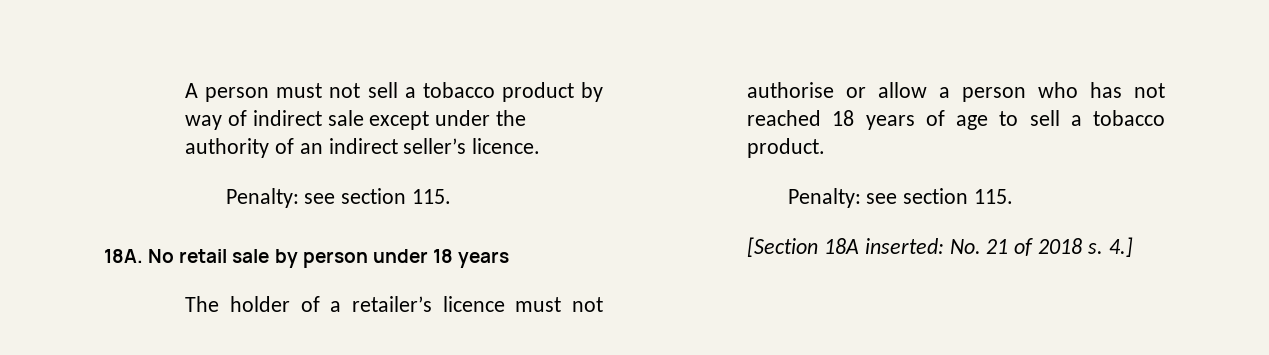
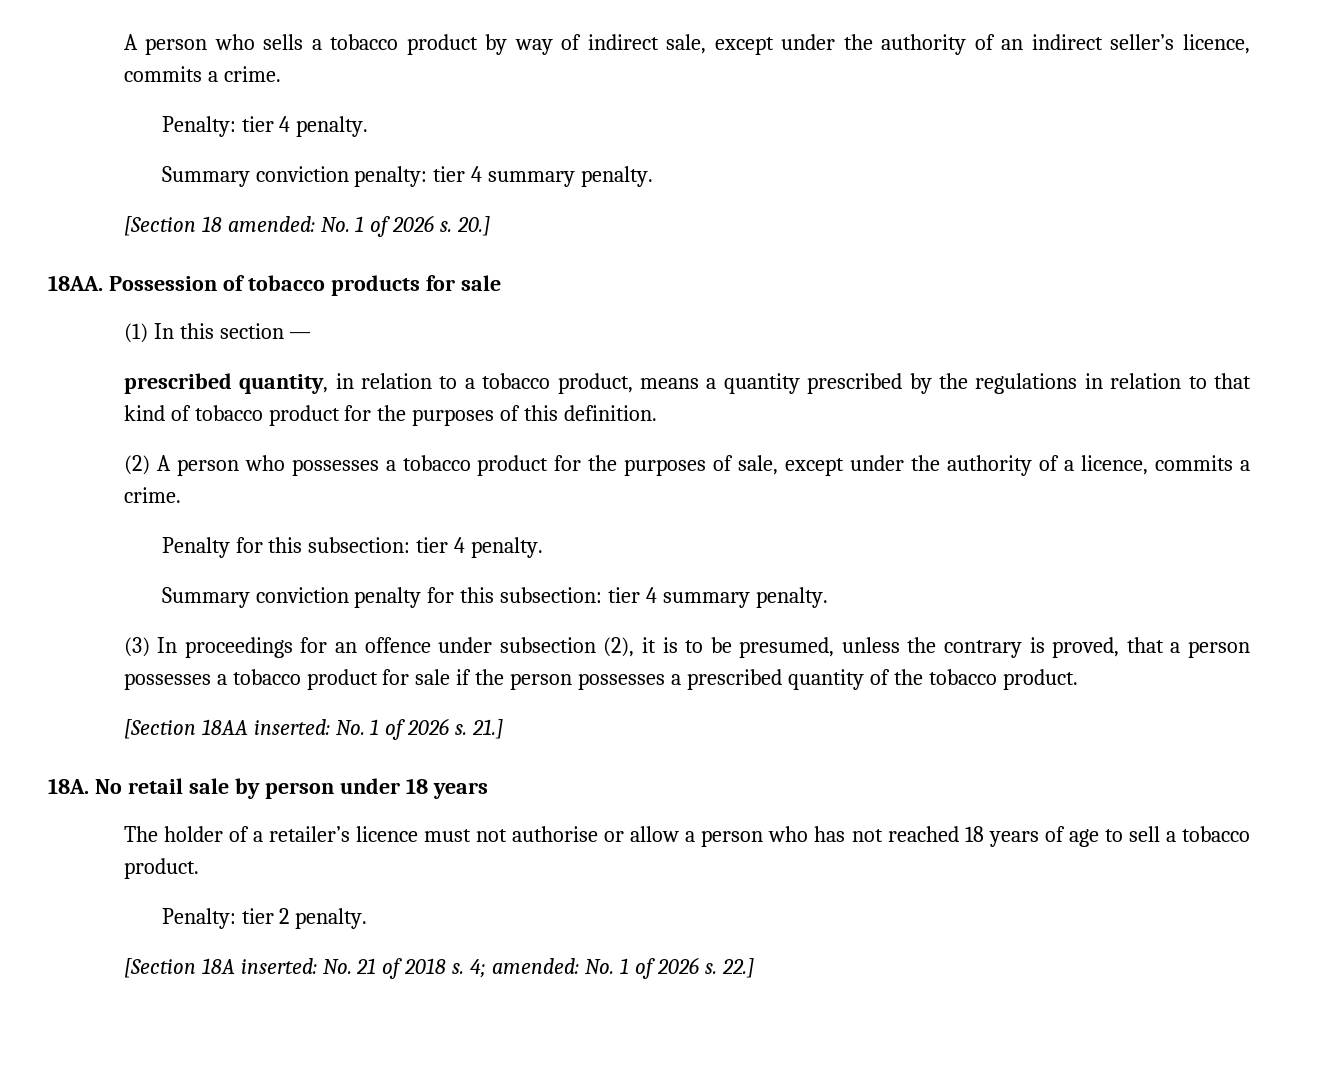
[185,82,398,102] A person must not sell -> [123,34,304,55] A person who sells
[327,110,364,126] sale -> [666,34,707,54] sale,
[472,138,541,154] [225,188,452,208] licence. // Penalty: see section 115. -> [1183,34,1250,54] [123,66,281,82] [161,116,369,137] [161,166,654,187] [123,215,491,237] [48,275,501,296] [123,323,312,343] [123,373,1251,394] [123,405,658,426] [123,455,1250,476] [123,487,181,503] [161,537,544,558] [161,587,829,608] [123,637,1251,658] [123,669,1078,690] [123,718,504,740] licence, commits a crime. // Penalty: tier 4 penalty. // Summary conviction penalty: tier 4 summary penalty. // [Section 18 amended: No. 1 of 2026 s. 20.] // 18AA. Possession of tobacco products for sale // (1) In this section — // prescribed quantity, in relation to a tobacco product, means a quantity prescribed by the regulations in relation to that kind of tobacco product for the purposes of this definition. // (2) A person who possesses a tobacco product for the purposes of sale, except under the authority of a licence, commits a crime. // Penalty for this subsection: tier 4 penalty. // Summary conviction penalty for this subsection: tier 4 summary penalty. // (3) In proceedings for an offence under subsection (2), it is to be presumed, unless the contrary is proved, that a person possesses a tobacco product for sale if the person possesses a prescribed quantity of the tobacco product. // [Section 18AA inserted: No. 1 of 2026 s. 21.]
[866,188,1014,204] see section 115. -> [241,908,368,929] tier 2 penalty.
[1108,237,1133,257] 4.] -> [470,957,754,979] 4; amended: No. 1 of 2026 s. 22.]

